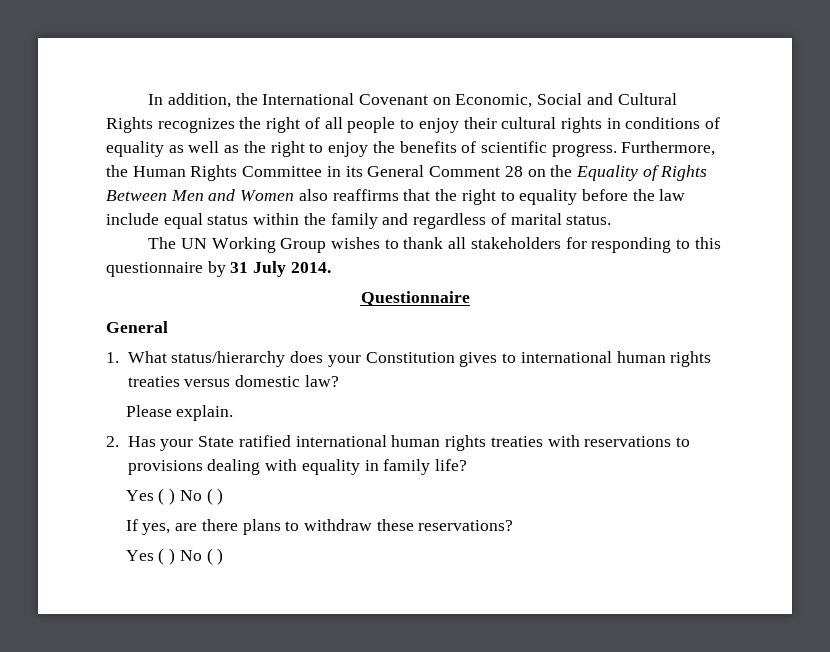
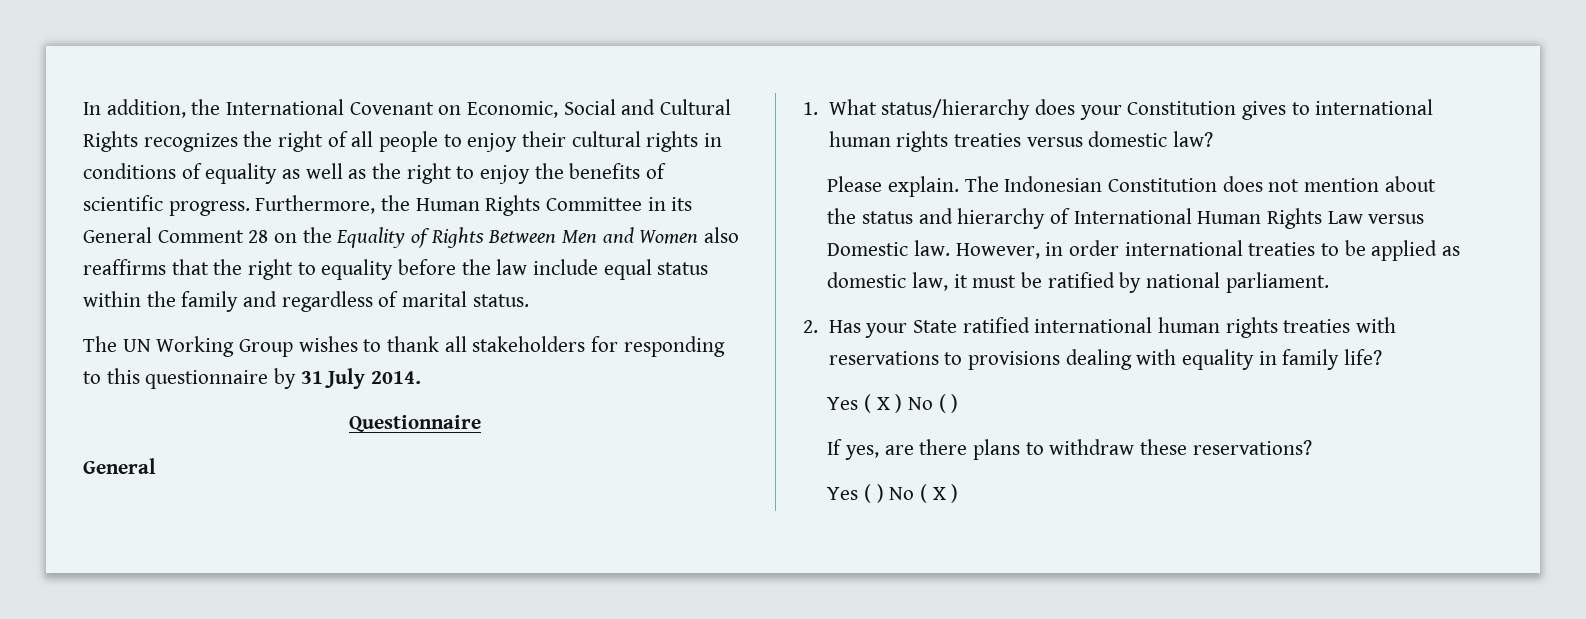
(234, 413) none -> [964,176,1436,192] [827,208,1425,229] [827,240,1461,261] [827,272,1329,293] The Indonesian Constitution does not mention about the status and hierarchy of International Human Rights Law versus Domestic law. However, in order international treaties to be applied as domestic law, it must be ratified by national parliament.
(165, 496) none -> [876,397,890,410] X
(213, 556) none -> [932,487,946,500] X

